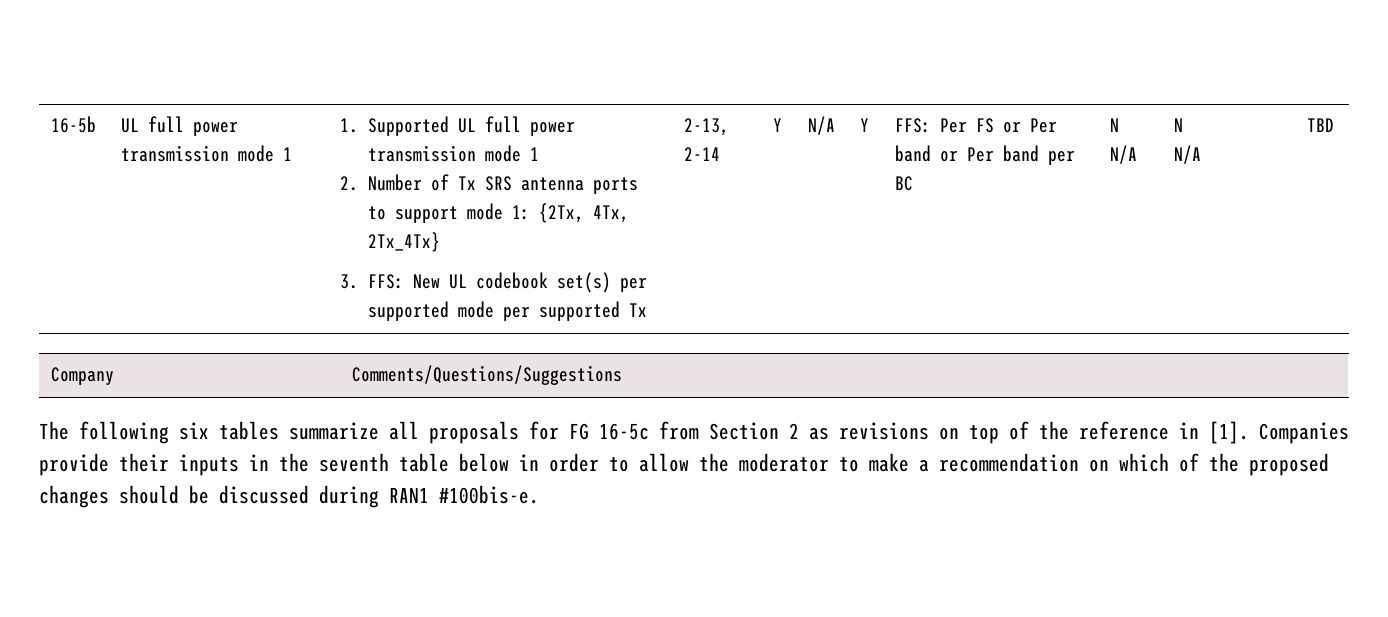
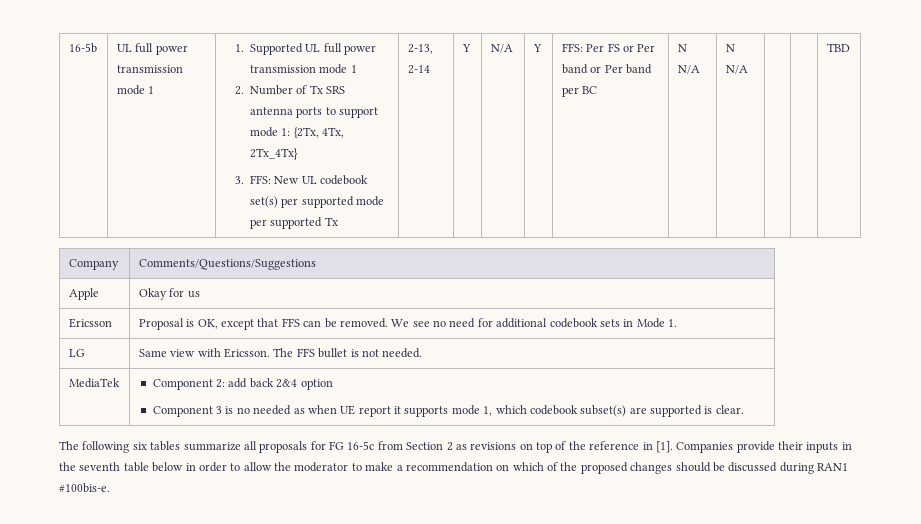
(623, 375) none -> [68,288,99,300] [138,288,200,300] [68,318,112,328] [138,318,678,330] [68,349,85,357] [138,348,423,358] [68,378,120,388] [152,378,333,390] [152,405,744,417] // Apple | Okay for us // Ericsson | Proposal is OK, except that FFS can be removed. We see no need for additional codebook sets in Mode 1. // LG | Same view with Ericsson. The FFS bullet is not needed. // MediaTek | Component 2: add back 2&4 option // Component 3 is no needed as when UE report it supports mode 1, which codebook subset(s) are supported is clear.

